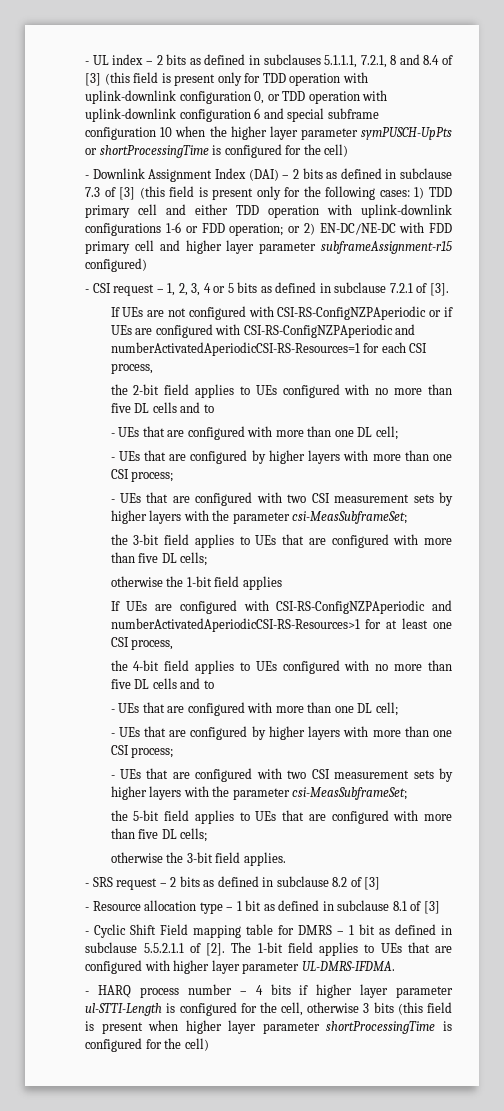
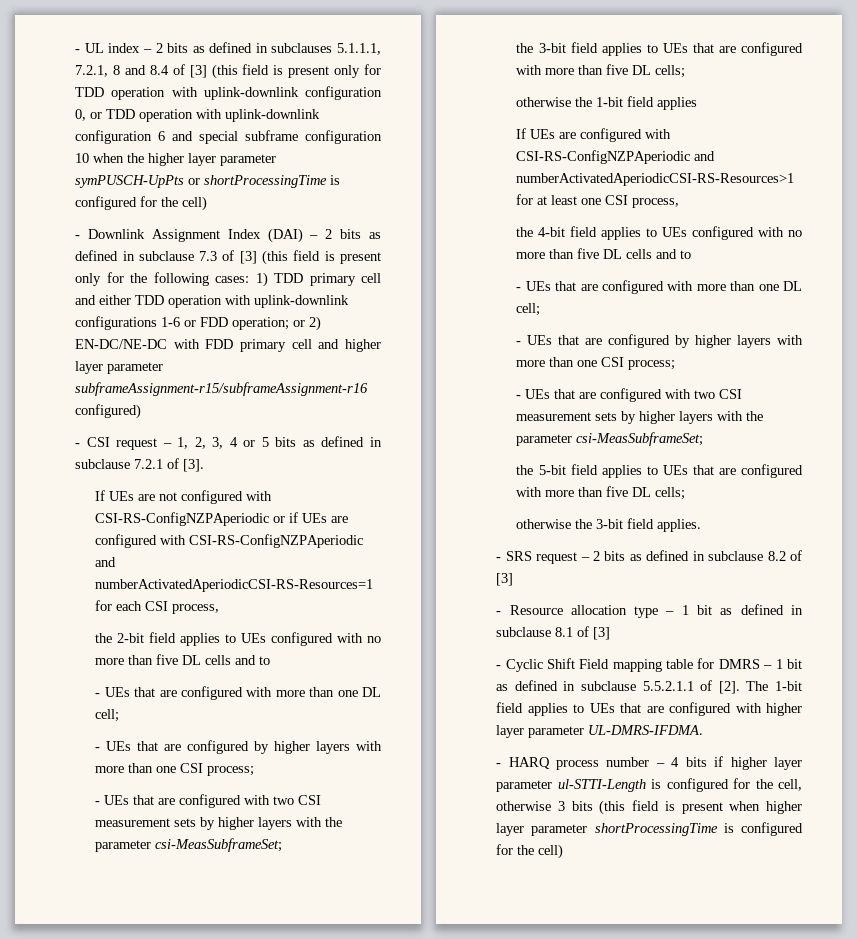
[321,241,452,254] subframeAssignment-r15 -> [75,382,369,396] subframeAssignment-r15/subframeAssignment-r16

